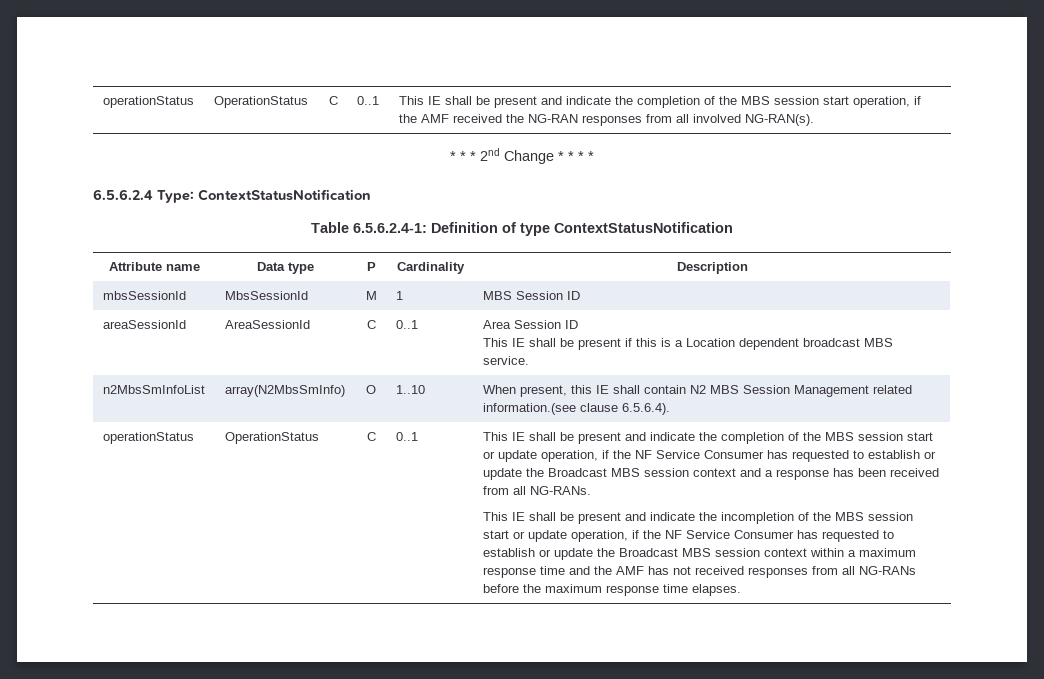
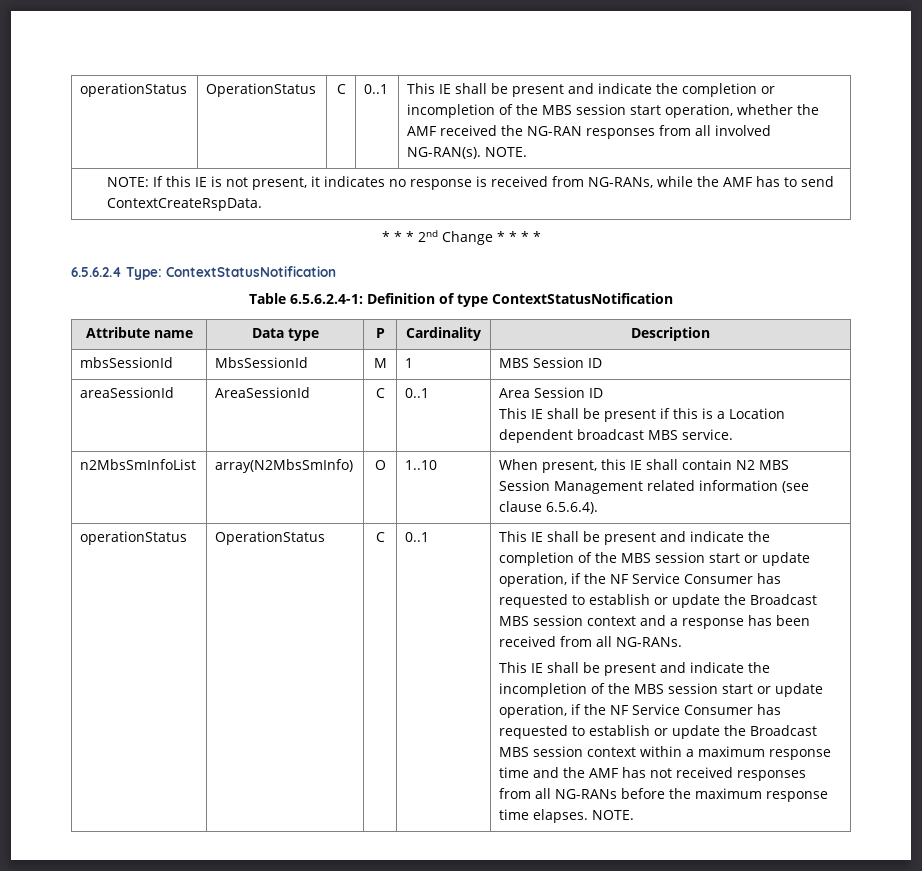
(700, 102) none -> [761,86,776,94] [407,104,496,118] or incompletion
[913,96,921,105] if -> [737,104,794,115] whether
(814, 120) none -> [485,147,528,157] [107,176,835,190] [107,198,263,211] NOTE. // NOTE: If this IE is not present, it indicates no response is received from NG-RANs, while the AMF has to send ContextCreateRspData.
[482,403,576,415] information.(see -> [699,480,810,493] information (see
(741, 590) none -> [592,810,635,820] NOTE.

